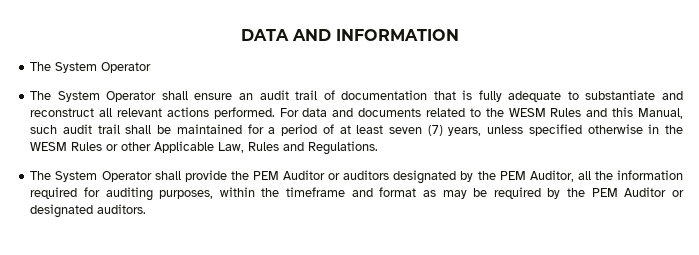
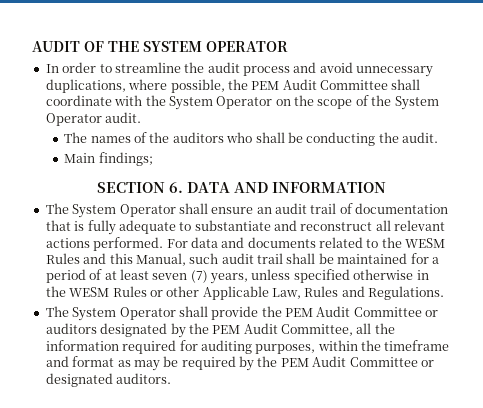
(240, 35) none -> [32,41,288,52] [45,62,434,77] [45,79,421,93] [45,95,439,110] [45,112,142,126] [64,132,439,146] [64,152,153,166] [97,182,183,193] AUDIT OF THE SYSTEM OPERATOR // In order to streamline the audit process and avoid unnecessary duplications, where possible, the PEM Audit Committee shall coordinate with the System Operator on the scope of the System Operator audit. // The names of the auditors who shall be conducting the audit. // Main findings; // SECTION 6.
[30,91,157,102] // The System Operator -> (176, 210) none
[283,170,325,180] Auditor -> [316,306,422,317] Audit Committee
[529,170,574,182] Auditor, -> [243,323,353,336] Audit Committee,
[624,187,667,197] Auditor -> [312,356,418,367] Audit Committee

